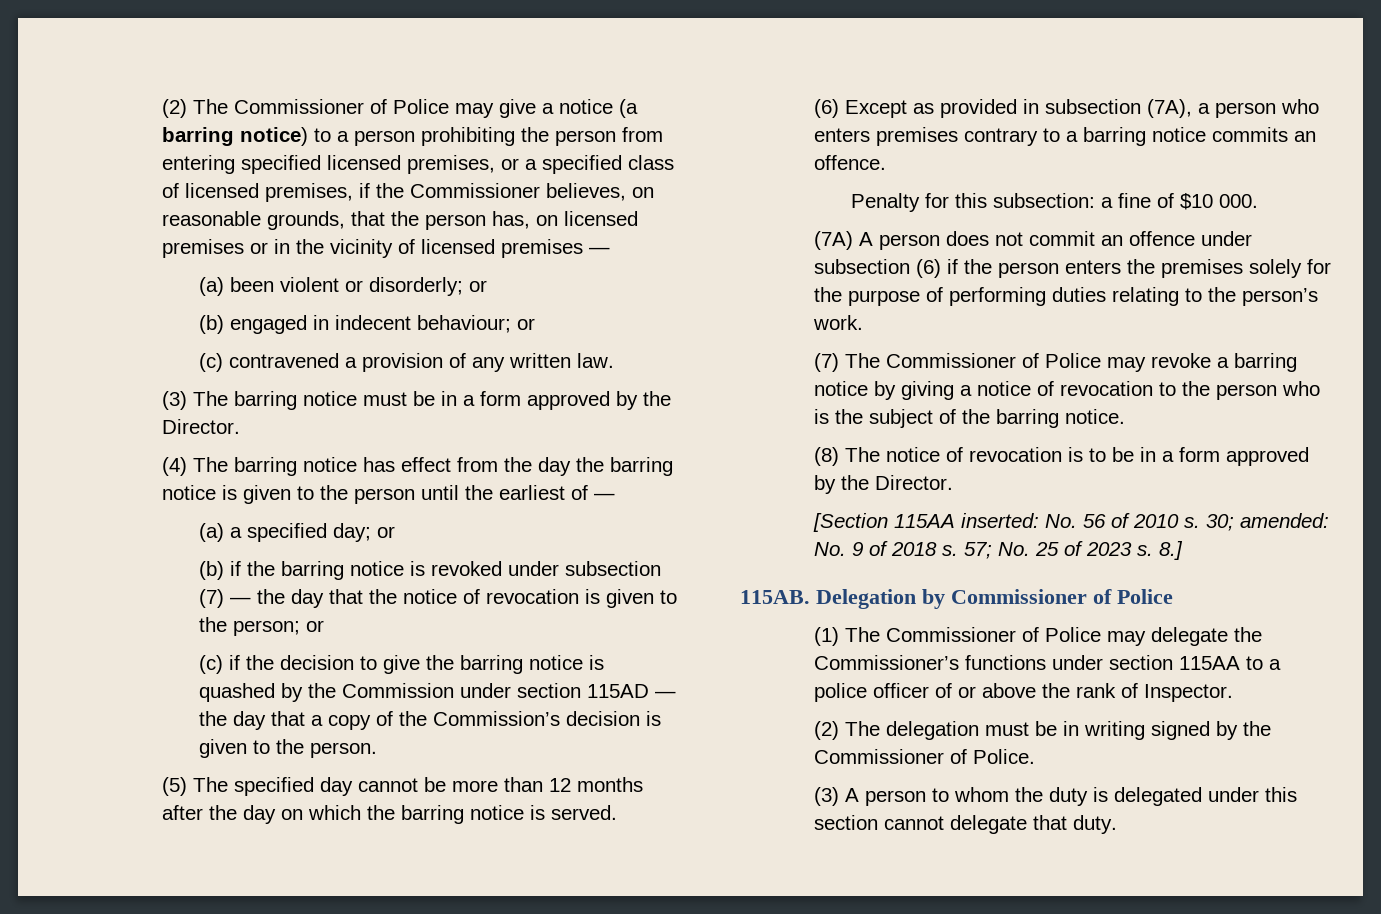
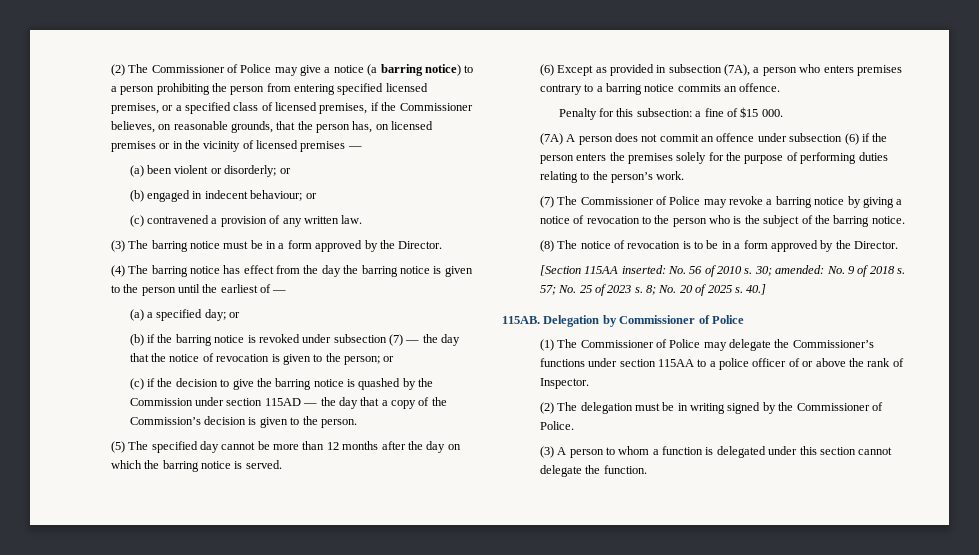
[1180,193,1214,210] $10 -> [740,107,759,118] $15
[1159,541,1184,560] 8.] -> [646,284,767,296] 8; No. 20 of 2025 s. 40.]
[1015,787,1089,806] the duty -> [652,446,704,455] a function
[1033,815,1118,834] that duty. -> [585,465,647,474] the function.

